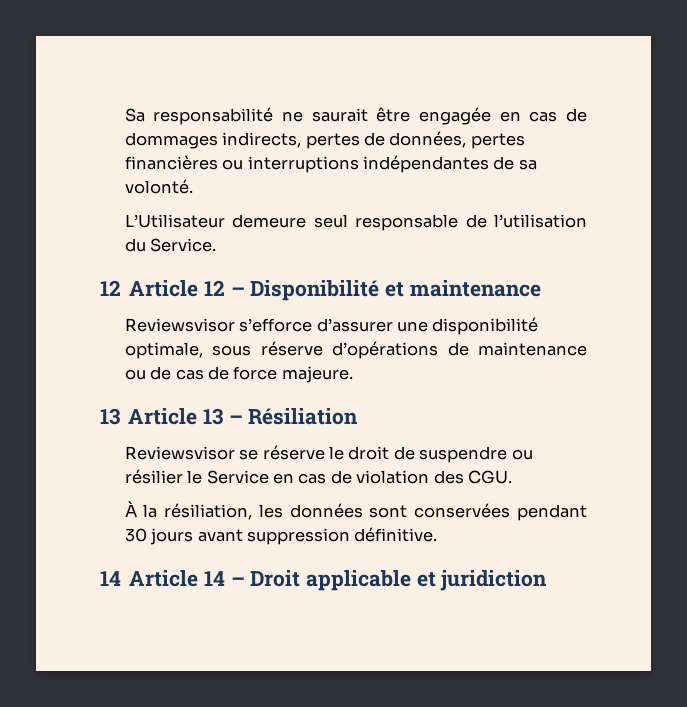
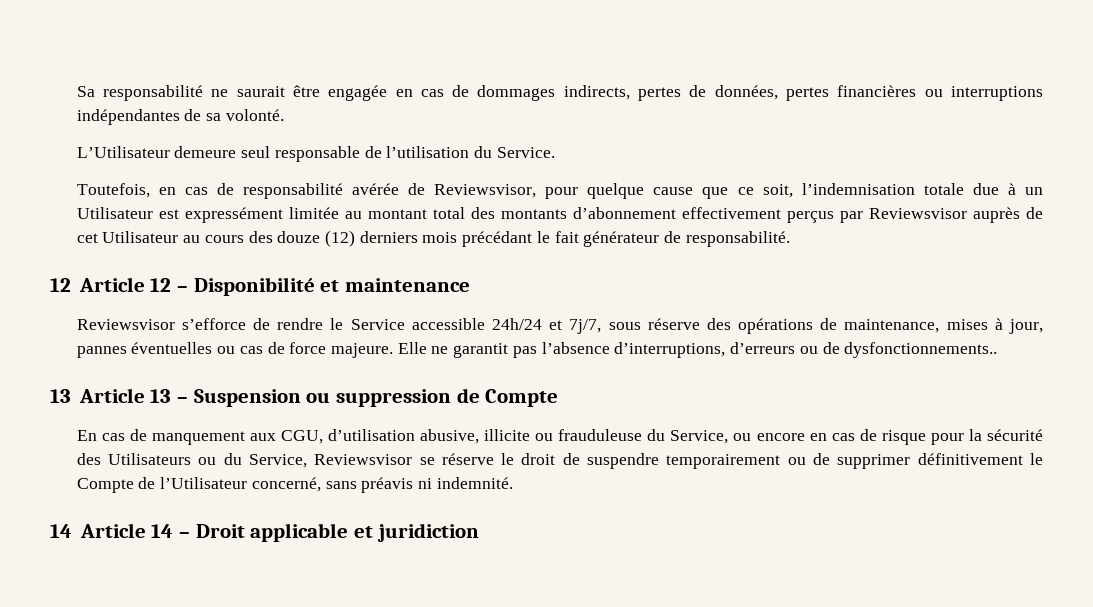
(217, 245) none -> [76,183,1043,199] [76,207,1043,223] [76,230,790,247] // Toutefois, en cas de responsabilité avérée de Reviewsvisor, pour quelque cause que ce soit, l’indemnisation totale due à un Utilisateur est expressément limitée au montant total des montants d’abonnement effectivement perçus par Reviewsvisor auprès de cet Utilisateur au cours des douze (12) derniers mois précédant le fait générateur de responsabilité.
[316,317,539,335] [124,341,587,359] [124,366,353,383] [100,408,359,425] d’assurer une disponibilité optimale, sous réserve d’opérations de maintenance ou de cas de force majeure. // 13 Article 13 – Résiliation // -> [252,318,1043,334] [76,342,998,358] [50,388,559,407] [76,429,1043,445] [76,453,307,468] de rendre le Service accessible 24h/24 et 7j/7, sous réserve des opérations de maintenance, mises à jour, pannes éventuelles ou cas de force majeure. Elle ne garantit pas l’absence d’interruptions, d’erreurs ou de dysfonctionnements.. // 13 Article 13 – Suspension ou suppression de Compte // En cas de manquement aux CGU, d’utilisation abusive, illicite ou frauduleuse du Service, ou encore en cas de risque pour la sécurité des Utilisateurs ou du Service,
[511,449,533,460] [124,469,513,484] [124,501,587,521] [124,527,438,545] ou résilier le Service en cas de violation des CGU. // À la résiliation, les données sont conservées pendant 30 jours avant suppression définitive. -> [666,453,1043,469] [76,477,513,493] temporairement ou de supprimer définitivement le Compte de l’Utilisateur concerné, sans préavis ni indemnité.

